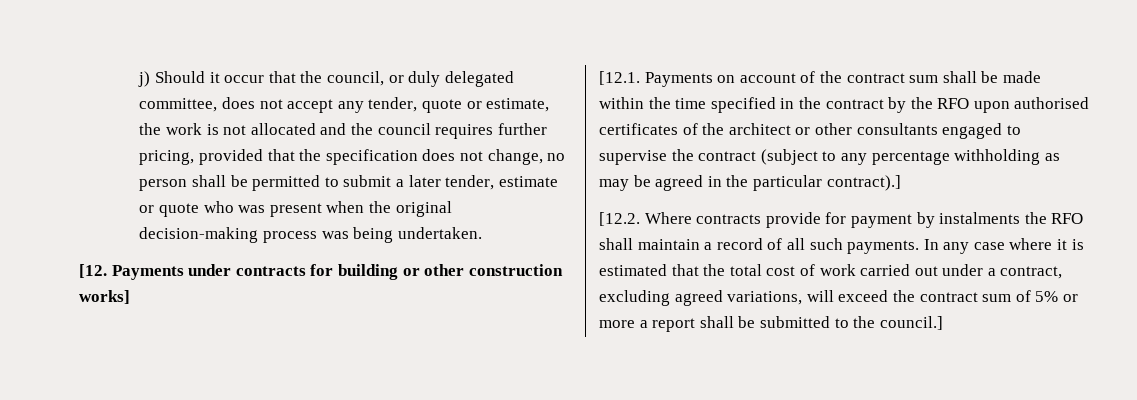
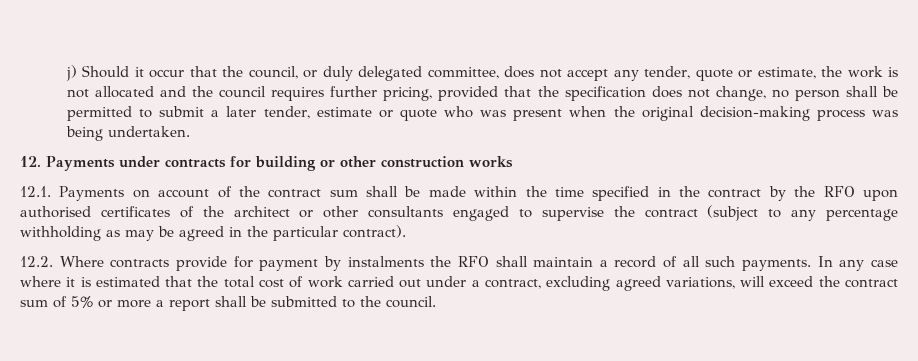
[79,264,107,278] [12. -> [20,156,41,167] 12.
[79,290,130,304] [599,71,640,85] works] // [12.1. -> [469,156,513,168] [20,186,51,197] works // 12.1.
[826,175,901,191] [599,212,640,226] contract).] // [12.2. -> [343,225,406,238] [20,256,53,267] contract). // 12.2.
[879,316,943,330] council.] -> [386,296,436,308] council.

